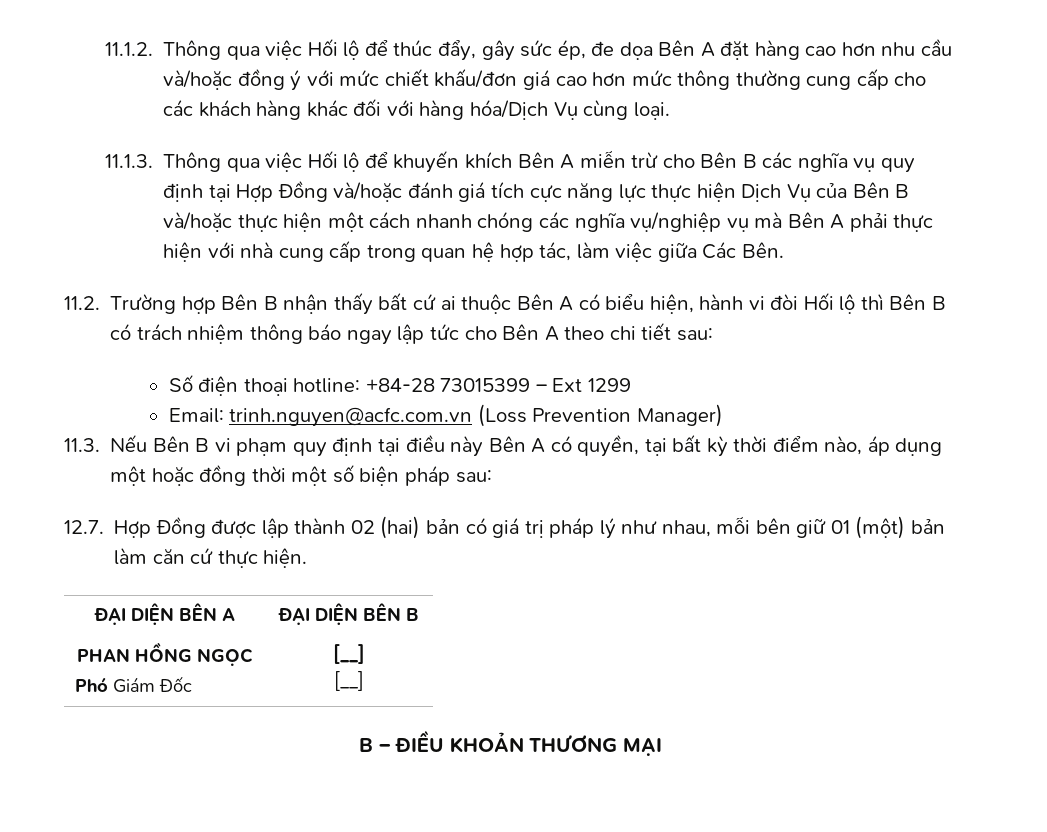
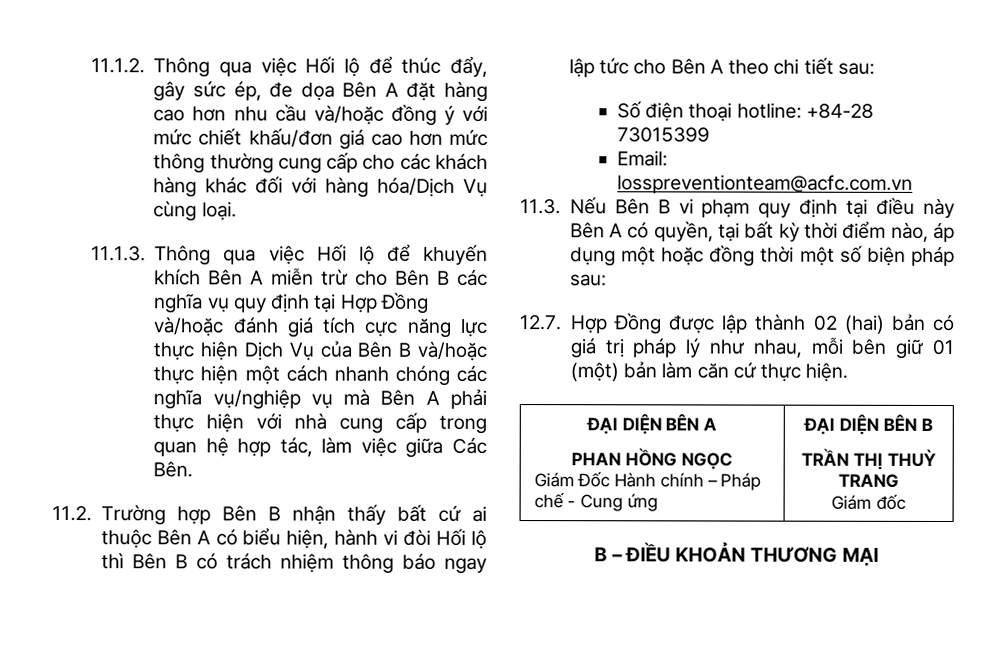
[535,378,631,392] [168,404,723,427] – Ext 1299 // Email: trinh.nguyen@acfc.com.vn (Loss Prevention Manager) -> [616,150,668,167] [616,174,913,194] // Email: losspreventionteam@acfc.com.vn
[74,677,108,692] Phó -> (733, 461) none
[278,603,419,625] [333,644,365,664] [334,671,364,691] | ĐẠI DIỆN BÊN B // [__] // [__] -> [614,472,762,491] [533,492,658,512] [803,413,933,435] [801,448,936,470] [838,473,899,488] [831,493,906,510] Hành chính – Pháp chế - Cung ứng | ĐẠI DIỆN BÊN B // TRẦN THỊ THUỲ TRANG // Giám đốc

